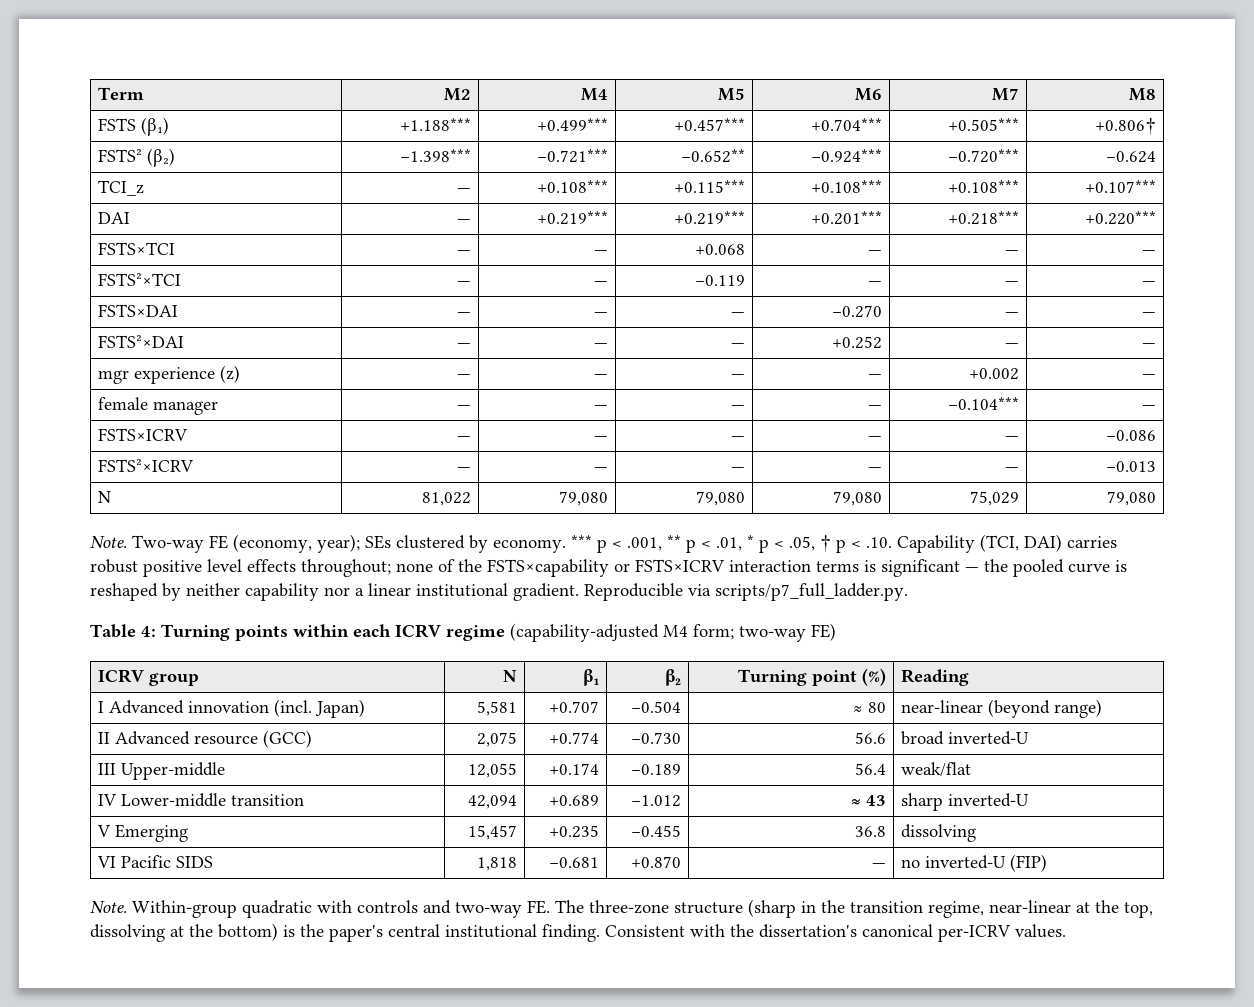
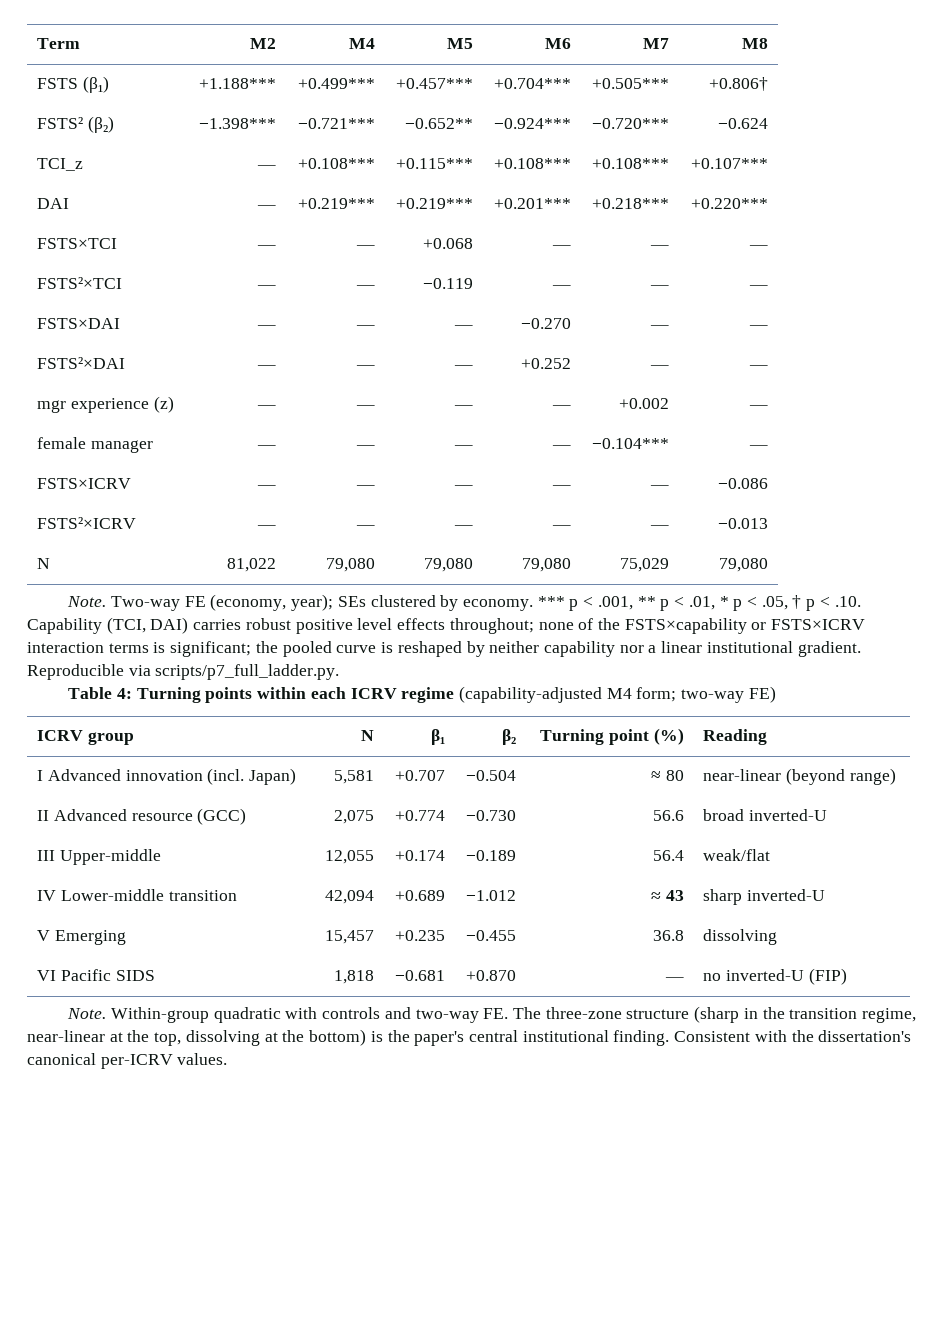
[881,559,979,577] significant — -> [170,641,252,657] significant;

